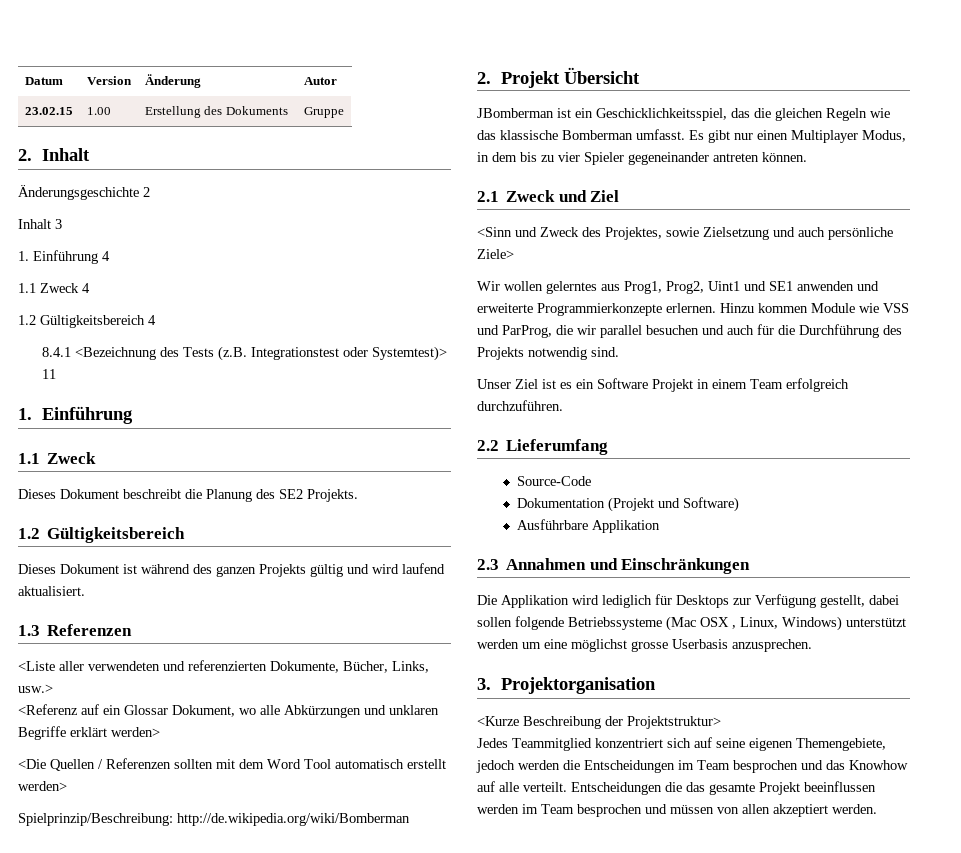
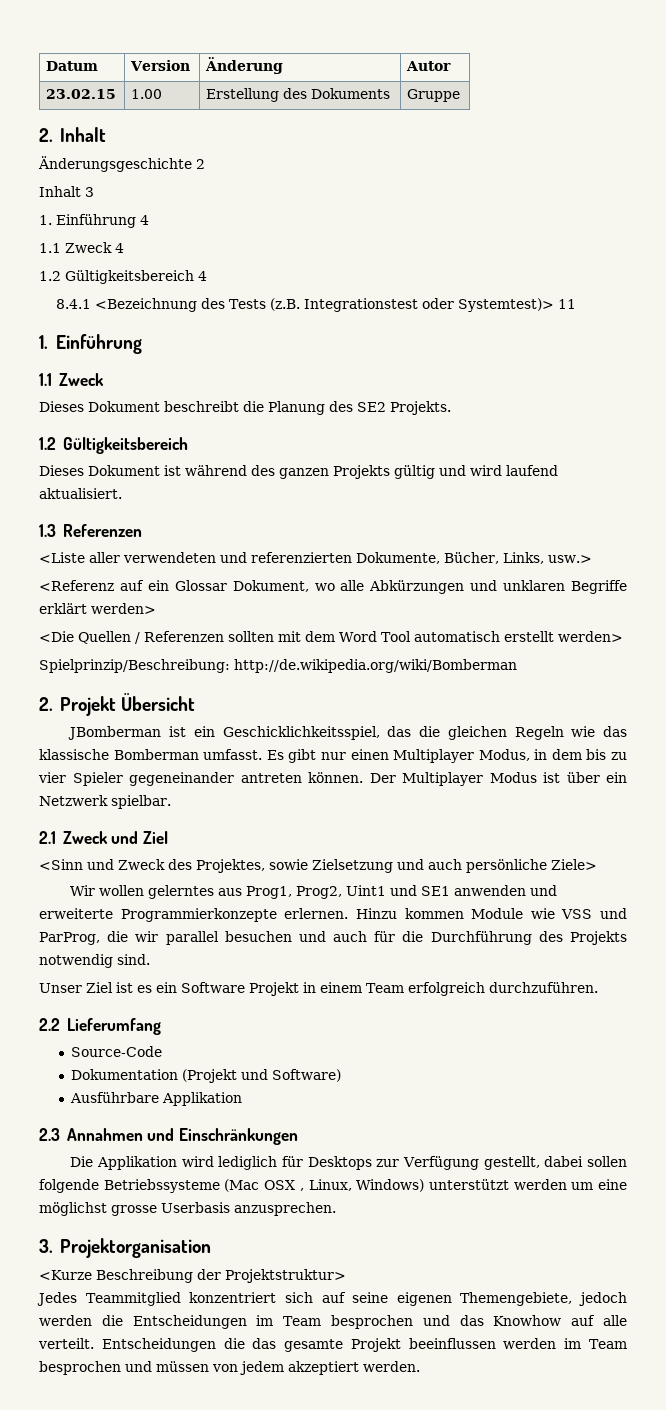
(807, 157) none -> [369,772,627,786] [39,795,171,809] Der Multiplayer Modus ist über ein Netzwerk spielbar.
[742,804,770,814] allen -> [240,1361,284,1375] jedem

